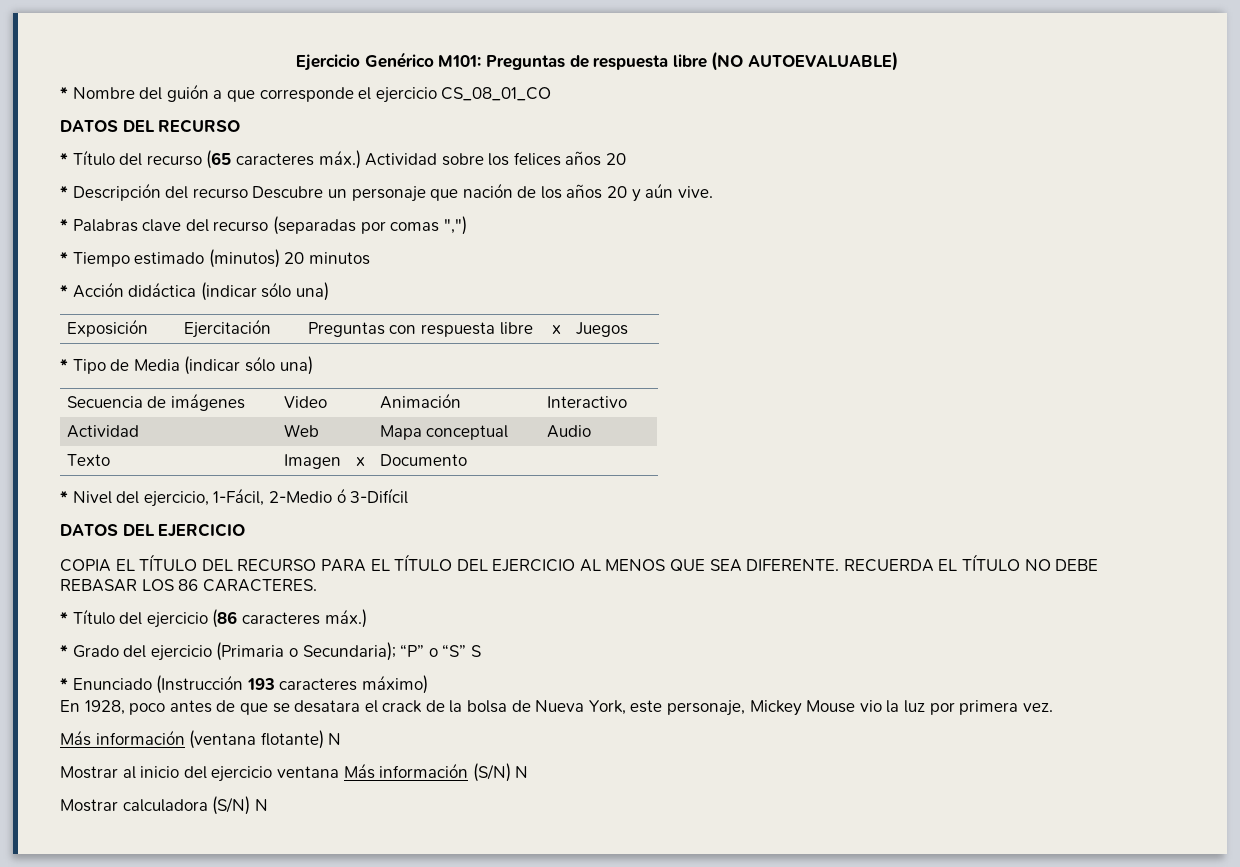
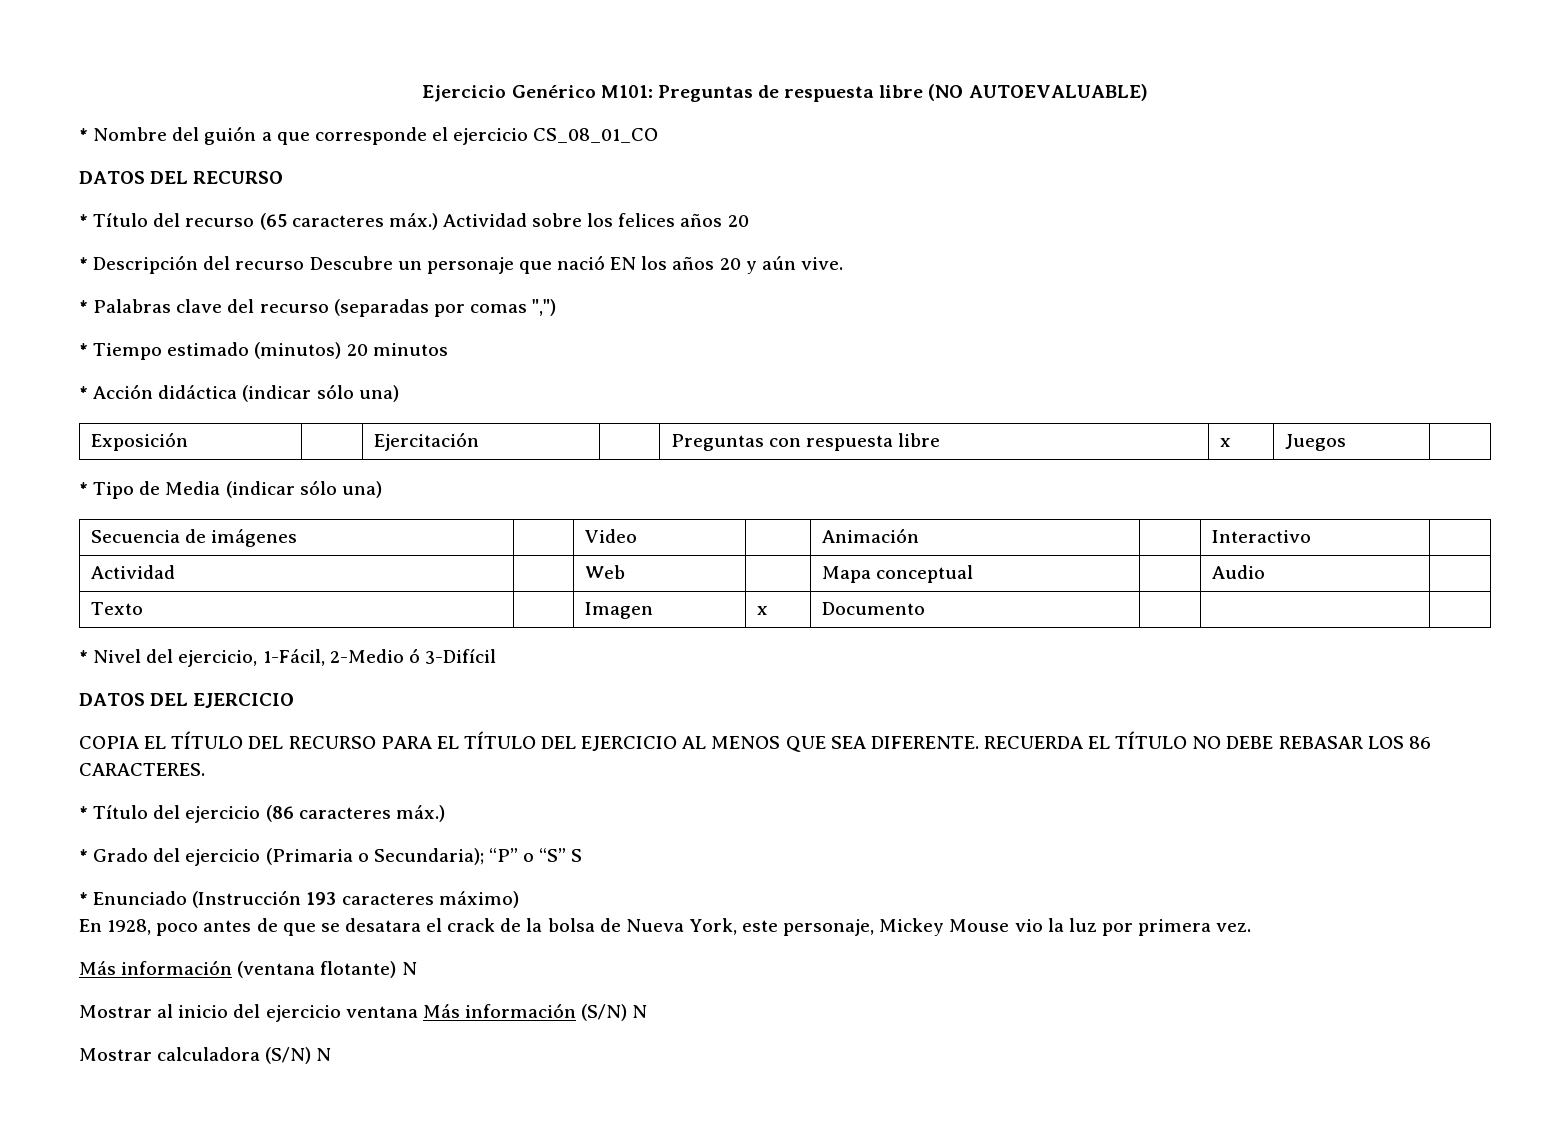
[462,183,537,198] nación de -> [557,255,637,270] nació EN

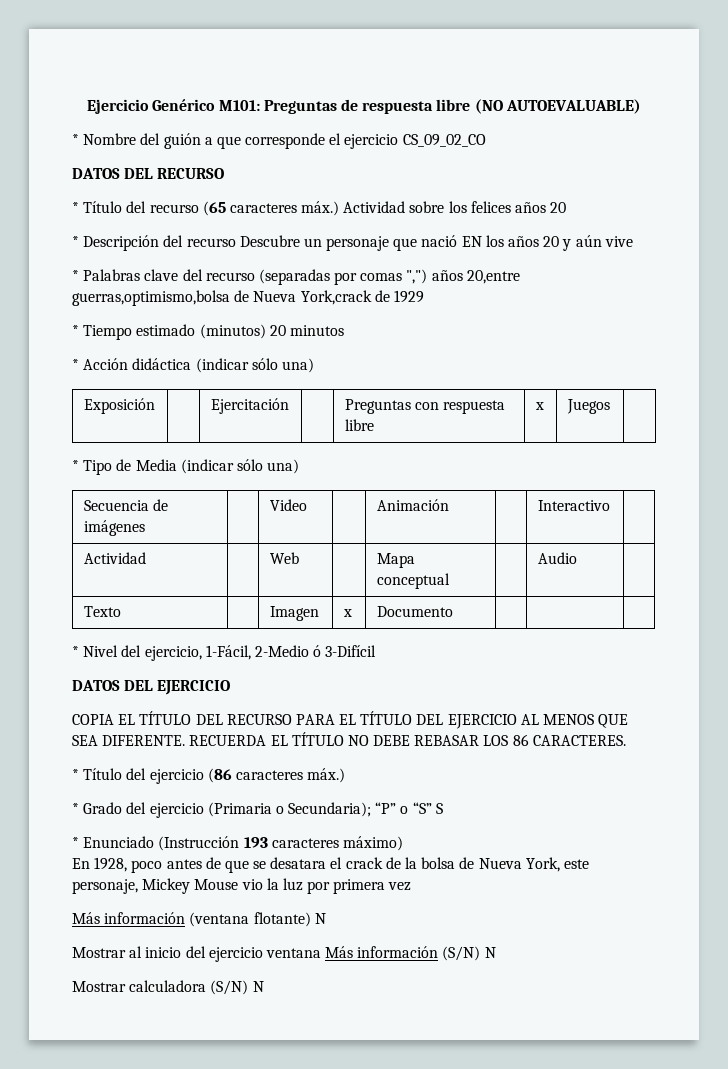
[533,128,659,143] CS_08_01_CO -> [402,134,486,147] CS_09_02_CO
[800,257,843,270] vive. -> [604,236,633,247] vive
(557, 307) none -> [431,270,520,284] [72,290,424,306] años 20,entre guerras,optimismo,bolsa de Nueva York,crack de 1929
[1216,923,1252,932] vez. -> [388,882,412,891] vez

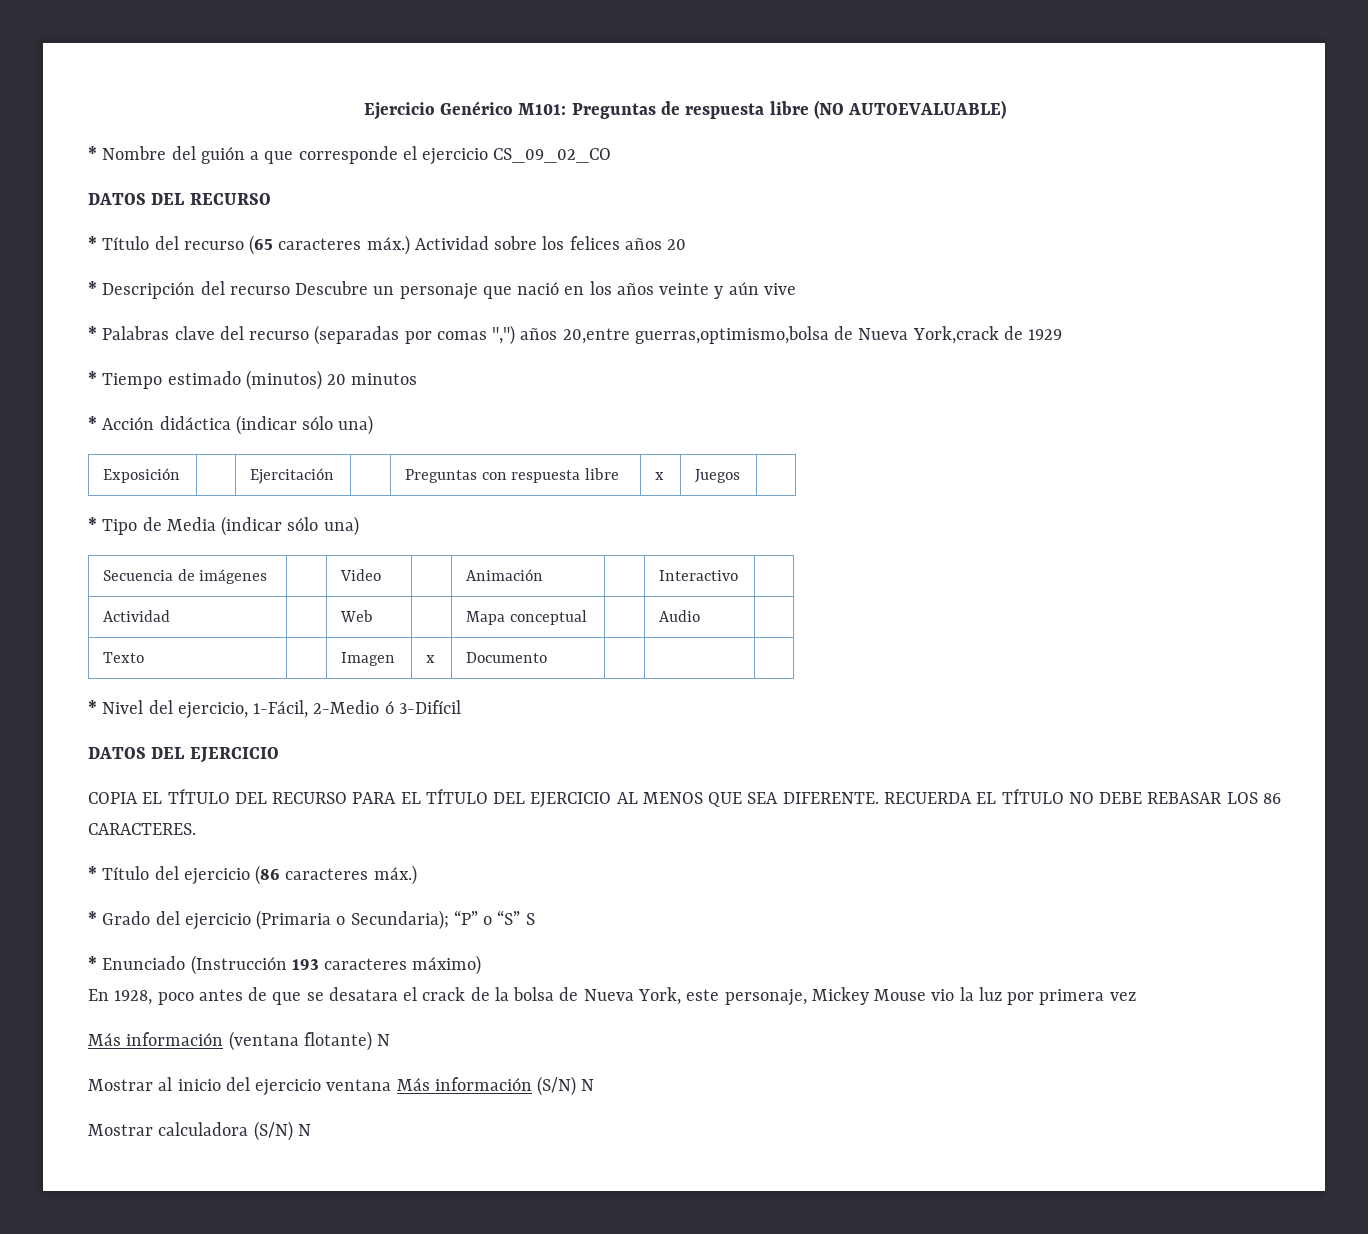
[461,236,482,247] EN -> [564,286,585,295] en
[543,236,560,247] 20 -> [659,283,710,295] veinte

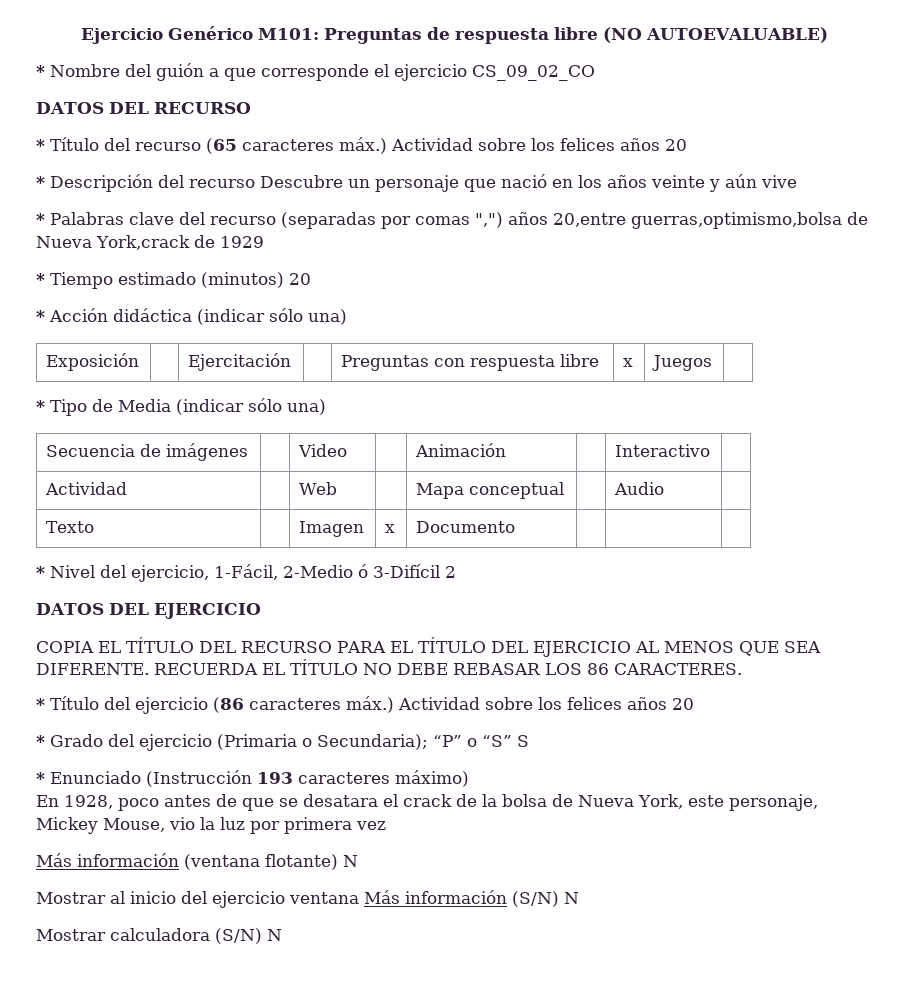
[351,373,418,385] minutos -> (311, 279) none
(461, 707) none -> [444,566,456,578] 2
(417, 875) none -> [398,697,694,710] Actividad sobre los felices años 20
[874,989,927,1001] Mouse -> [103,818,165,832] Mouse,

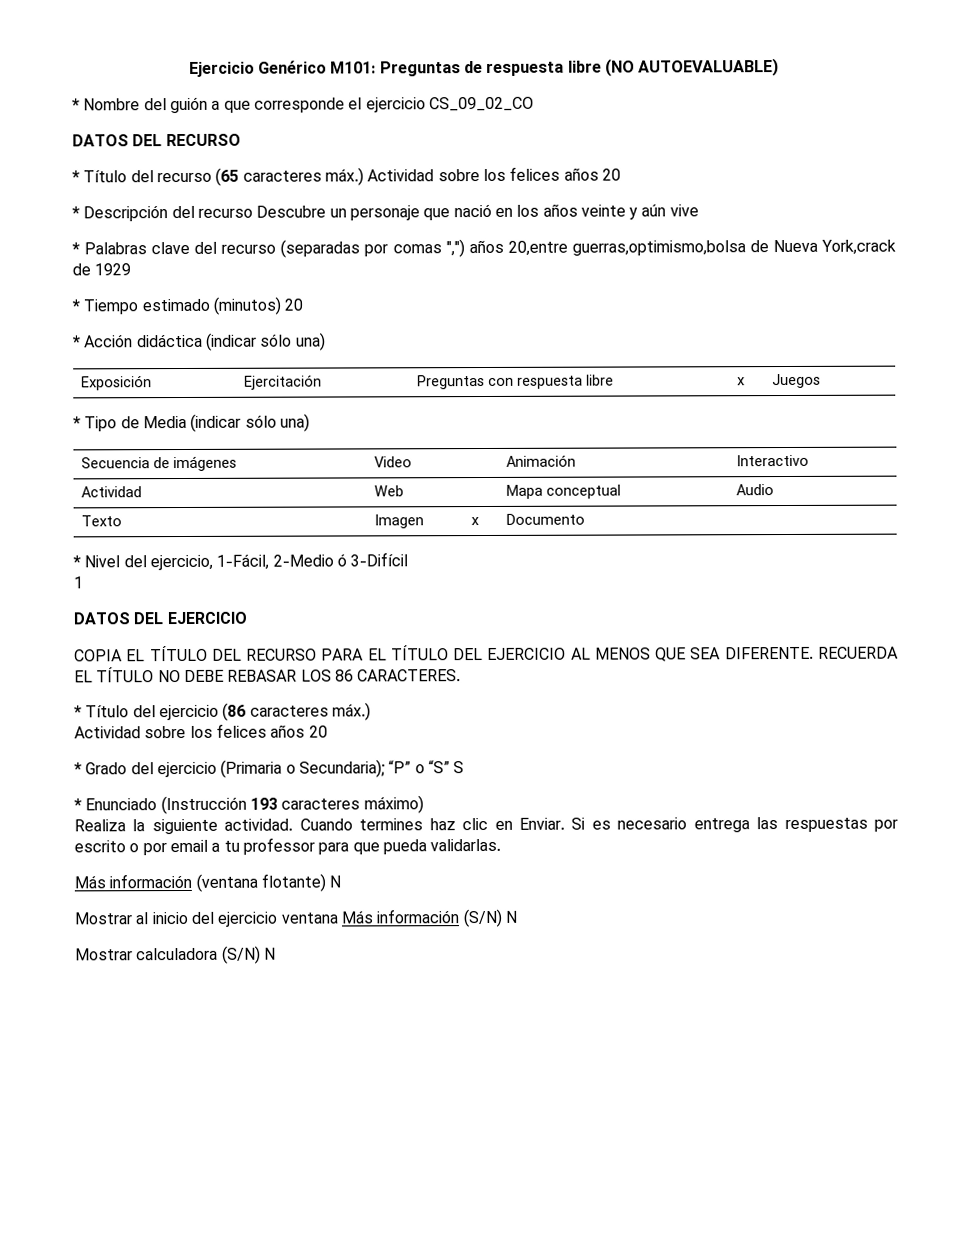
[444,566,456,578] 2 -> [73,576,83,589] // 1
(394, 704) none -> (371, 711) //
[36,794,818,811] [36,817,386,834] En 1928, poco antes de que se desatara el crack de la bolsa de Nueva York, este personaje, Mickey Mouse, vio la luz por primera vez -> [74,817,898,835] [74,837,502,856] Realiza la siguiente actividad. Cuando termines haz clic en Enviar. Si es necesario entrega las respuestas por escrito o por email a tu professor para que pueda validarlas.

